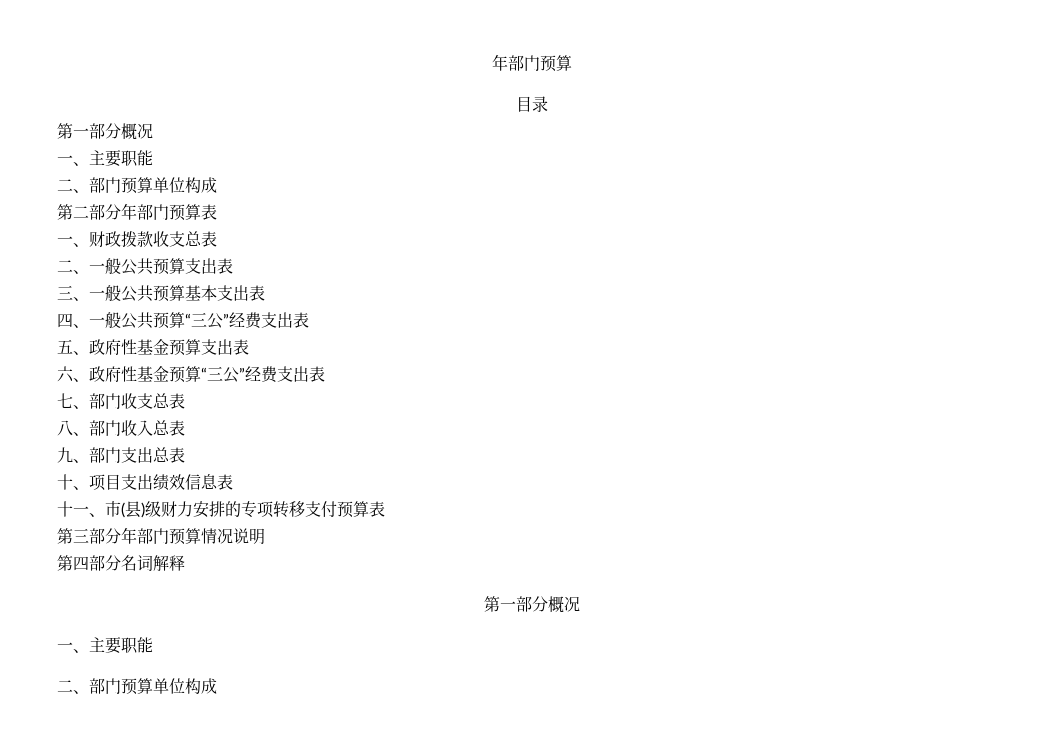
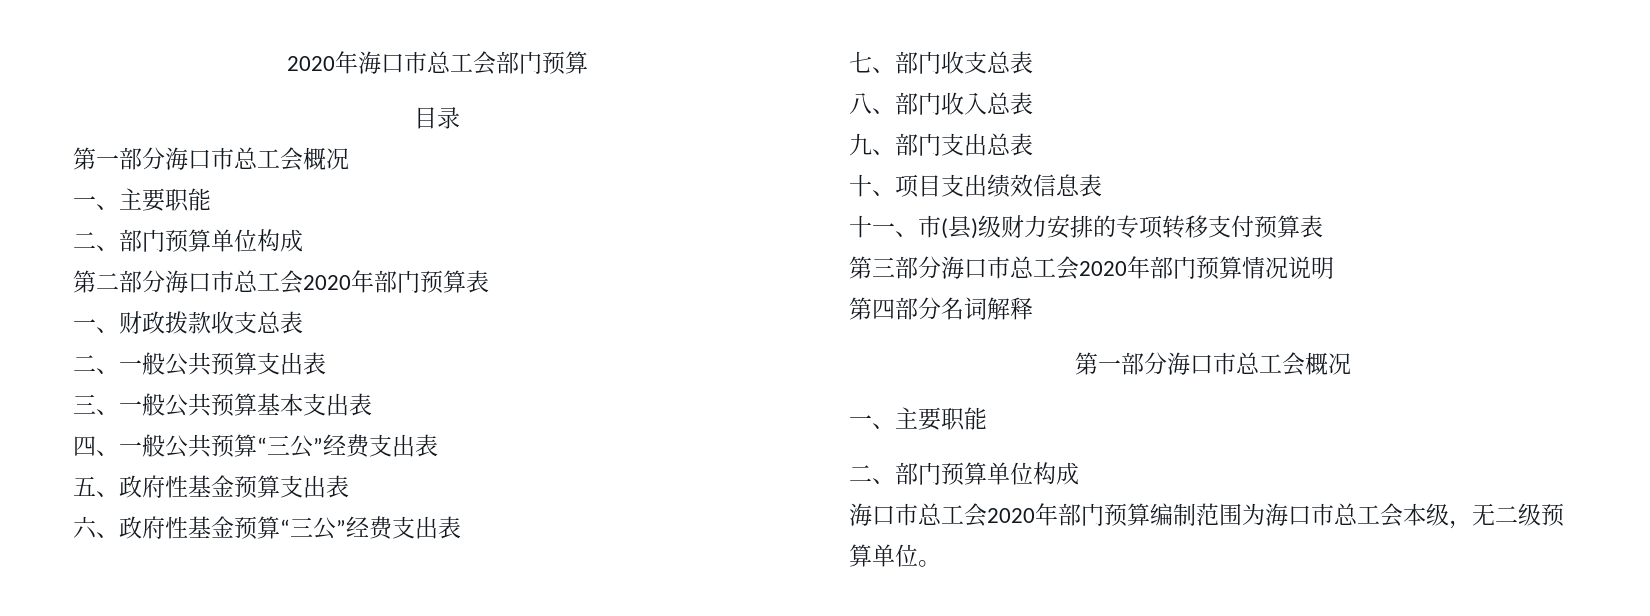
[491,54,508,71] 年 -> [286,51,496,75] 2020年海口市总工会
(121, 131) none -> [165,147,303,171] 海口市总工会
(121, 212) none -> [165,270,351,294] 海口市总工会2020
(121, 536) none -> [941,256,1127,280] 海口市总工会2020
[547,596,580,613] [57,637,153,654] [57,678,217,695] 概况 // 一、主要职能 // 二、部门预算单位构成 -> [1167,352,1351,376] [849,407,987,431] [849,462,1079,486] [849,503,1564,529] [849,544,941,567] 海口市总工会概况 // 一、主要职能 // 二、部门预算单位构成 // 海口市总工会2020年部门预算编制范围为海口市总工会本级，无二级预算单位。

